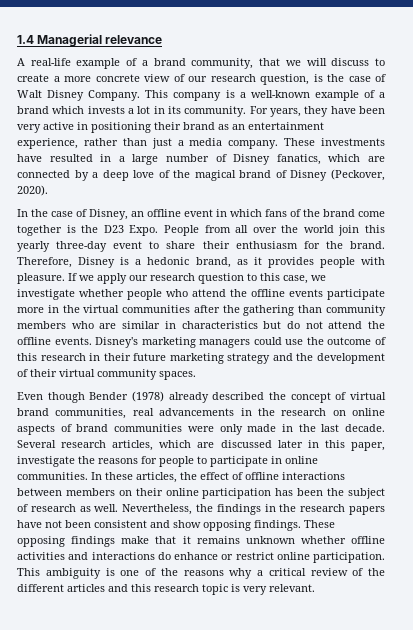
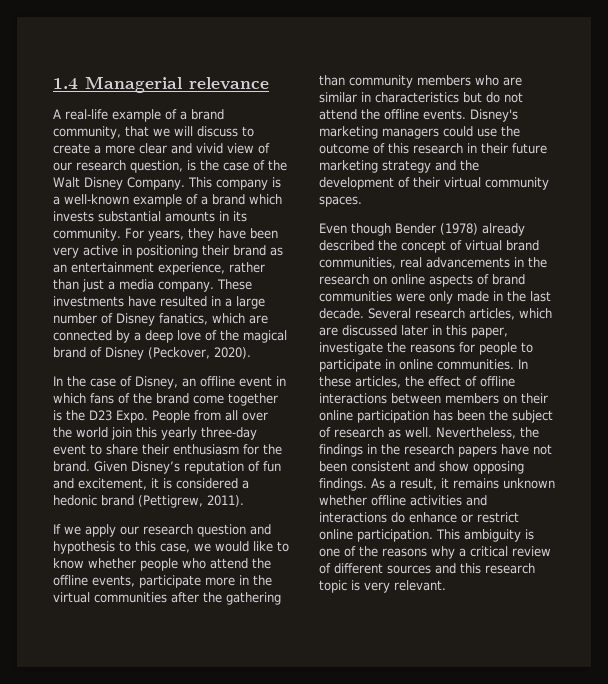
[95,74,140,82] concrete -> [139,143,223,154] clear and vivid
(386, 78) none -> [268,160,287,171] the
[128,106,151,114] a lot -> [98,211,215,222] substantial amounts
[17,257,385,268] [17,273,65,284] Therefore, Disney is a hedonic brand, as it provides people with pleasure. -> [94,461,281,474] [53,478,249,490] [53,495,244,508] Given Disney’s reputation of fun and excitement, it is considered a hedonic brand (Pettigrew, 2011). //
(244, 278) none -> [250,524,271,535] [53,541,115,554] and hypothesis
[17,289,75,300] investigate -> [215,541,289,552] [53,558,84,569] would like to know
[289,289,323,297] events -> [92,575,135,587] events,
[304,520,335,528] [17,536,177,547] These opposing findings make that -> [371,478,437,490] As a result,
[368,568,385,576] [17,584,105,592] the different articles -> [334,563,431,574] different sources

